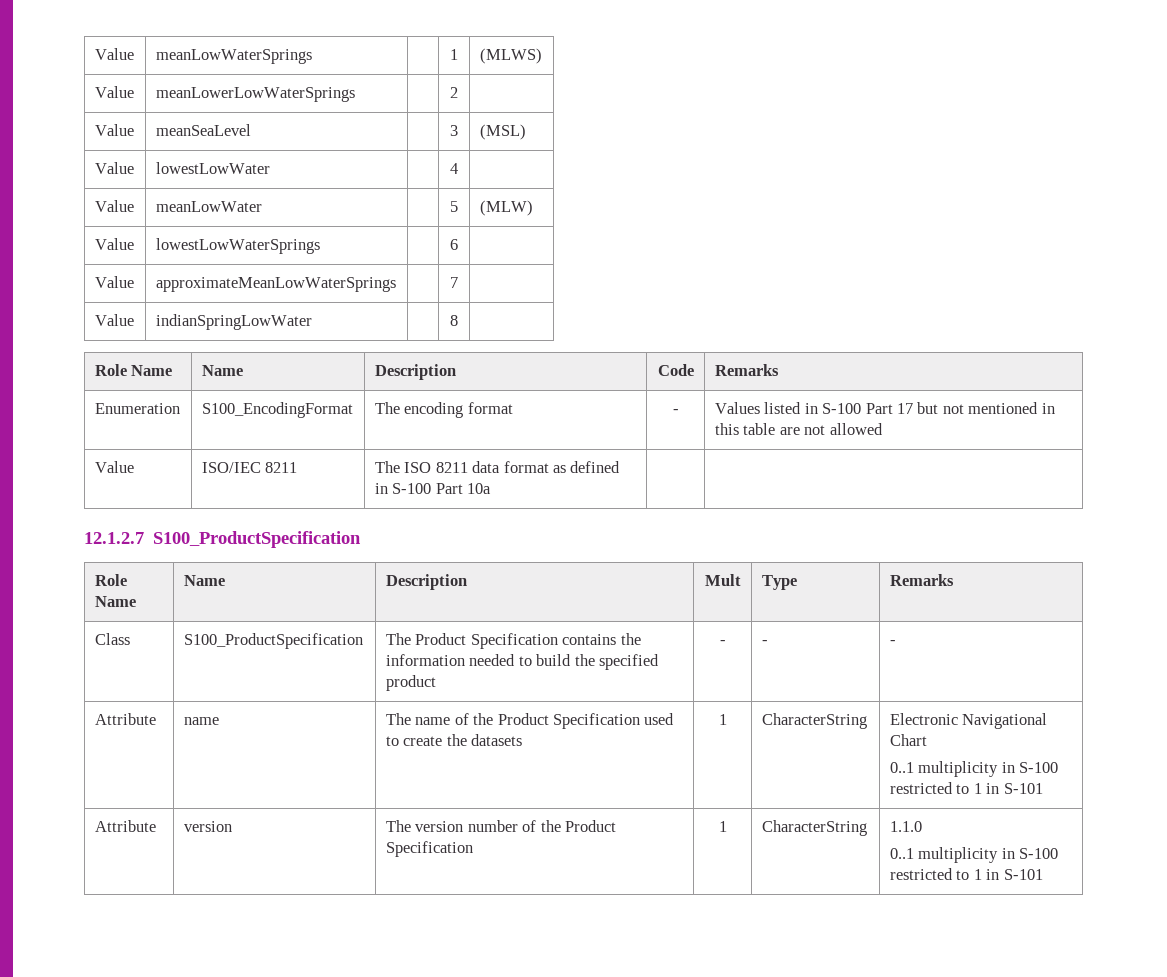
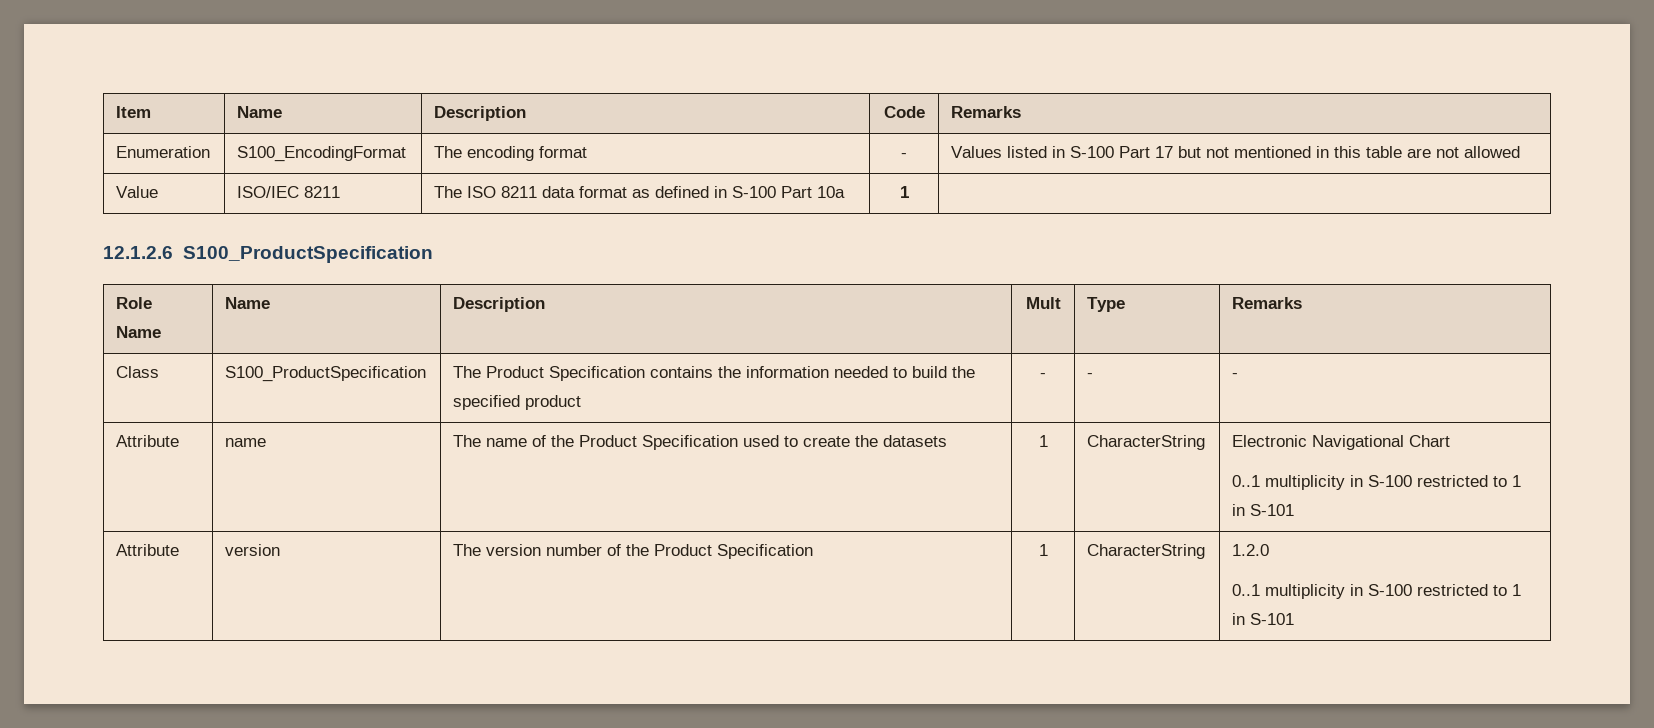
[94,48,134,60] [155,49,312,64] [450,49,458,60] [479,48,542,64] [94,86,134,98] [155,87,355,102] [450,87,458,98] [94,124,134,136] [155,124,251,136] [450,125,458,136] [479,124,526,140] [94,162,134,174] [155,162,270,174] [450,163,458,174] [94,200,134,212] [155,201,262,212] [450,201,458,212] [479,200,533,216] [94,238,134,250] [155,238,320,254] [450,239,458,250] [94,276,134,288] [155,277,396,292] [450,277,458,288] [94,314,134,326] [155,314,312,330] [450,315,458,326] [94,364,173,376] Value | meanLowWaterSprings | | 1 | (MLWS) // Value | meanLowerLowWaterSprings | | 2 | // Value | meanSeaLevel | | 3 | (MSL) // Value | lowestLowWater | | 4 | // Value | meanLowWater | | 5 | (MLW) // Value | lowestLowWaterSprings | | 6 | // Value | approximateMeanLowWaterSprings | | 7 | // Value | indianSpringLowWater | | 8 | // Role Name -> [116,106,152,118] Item
[84,532,144,544] | // 12.1.2.7 -> [899,186,909,198] [103,246,173,259] 1 | // 12.1.2.6
[889,821,922,832] 1.1.0 -> [1232,544,1270,556] 1.2.0

